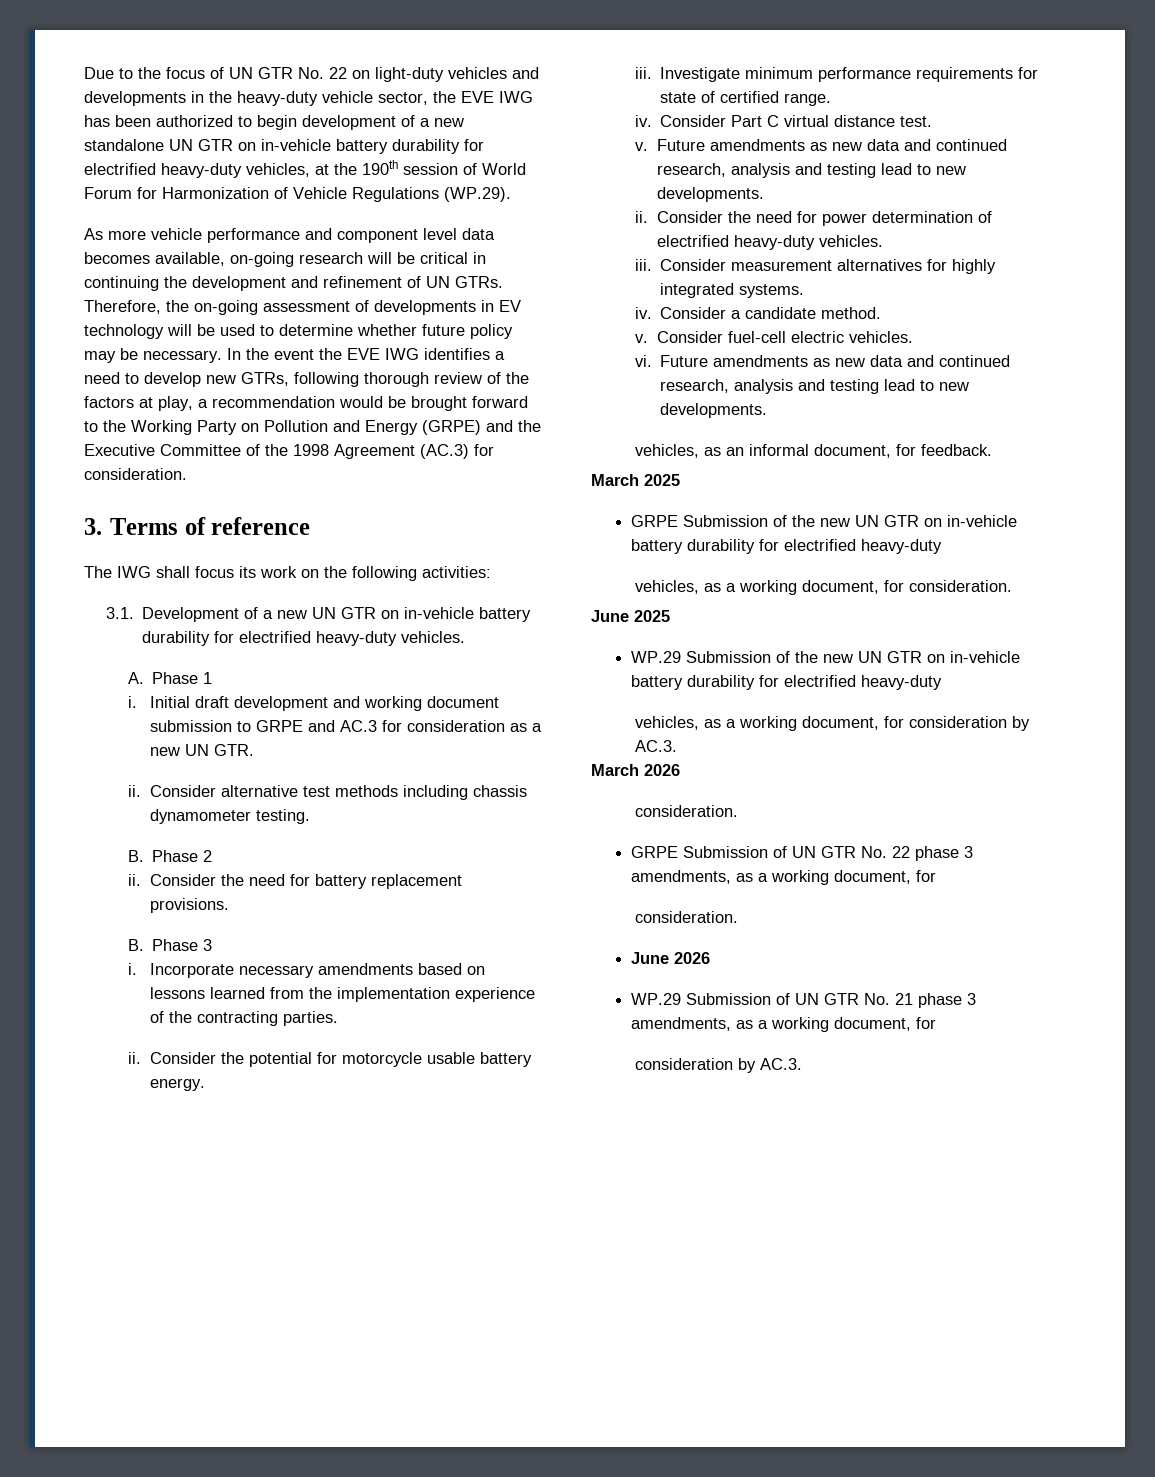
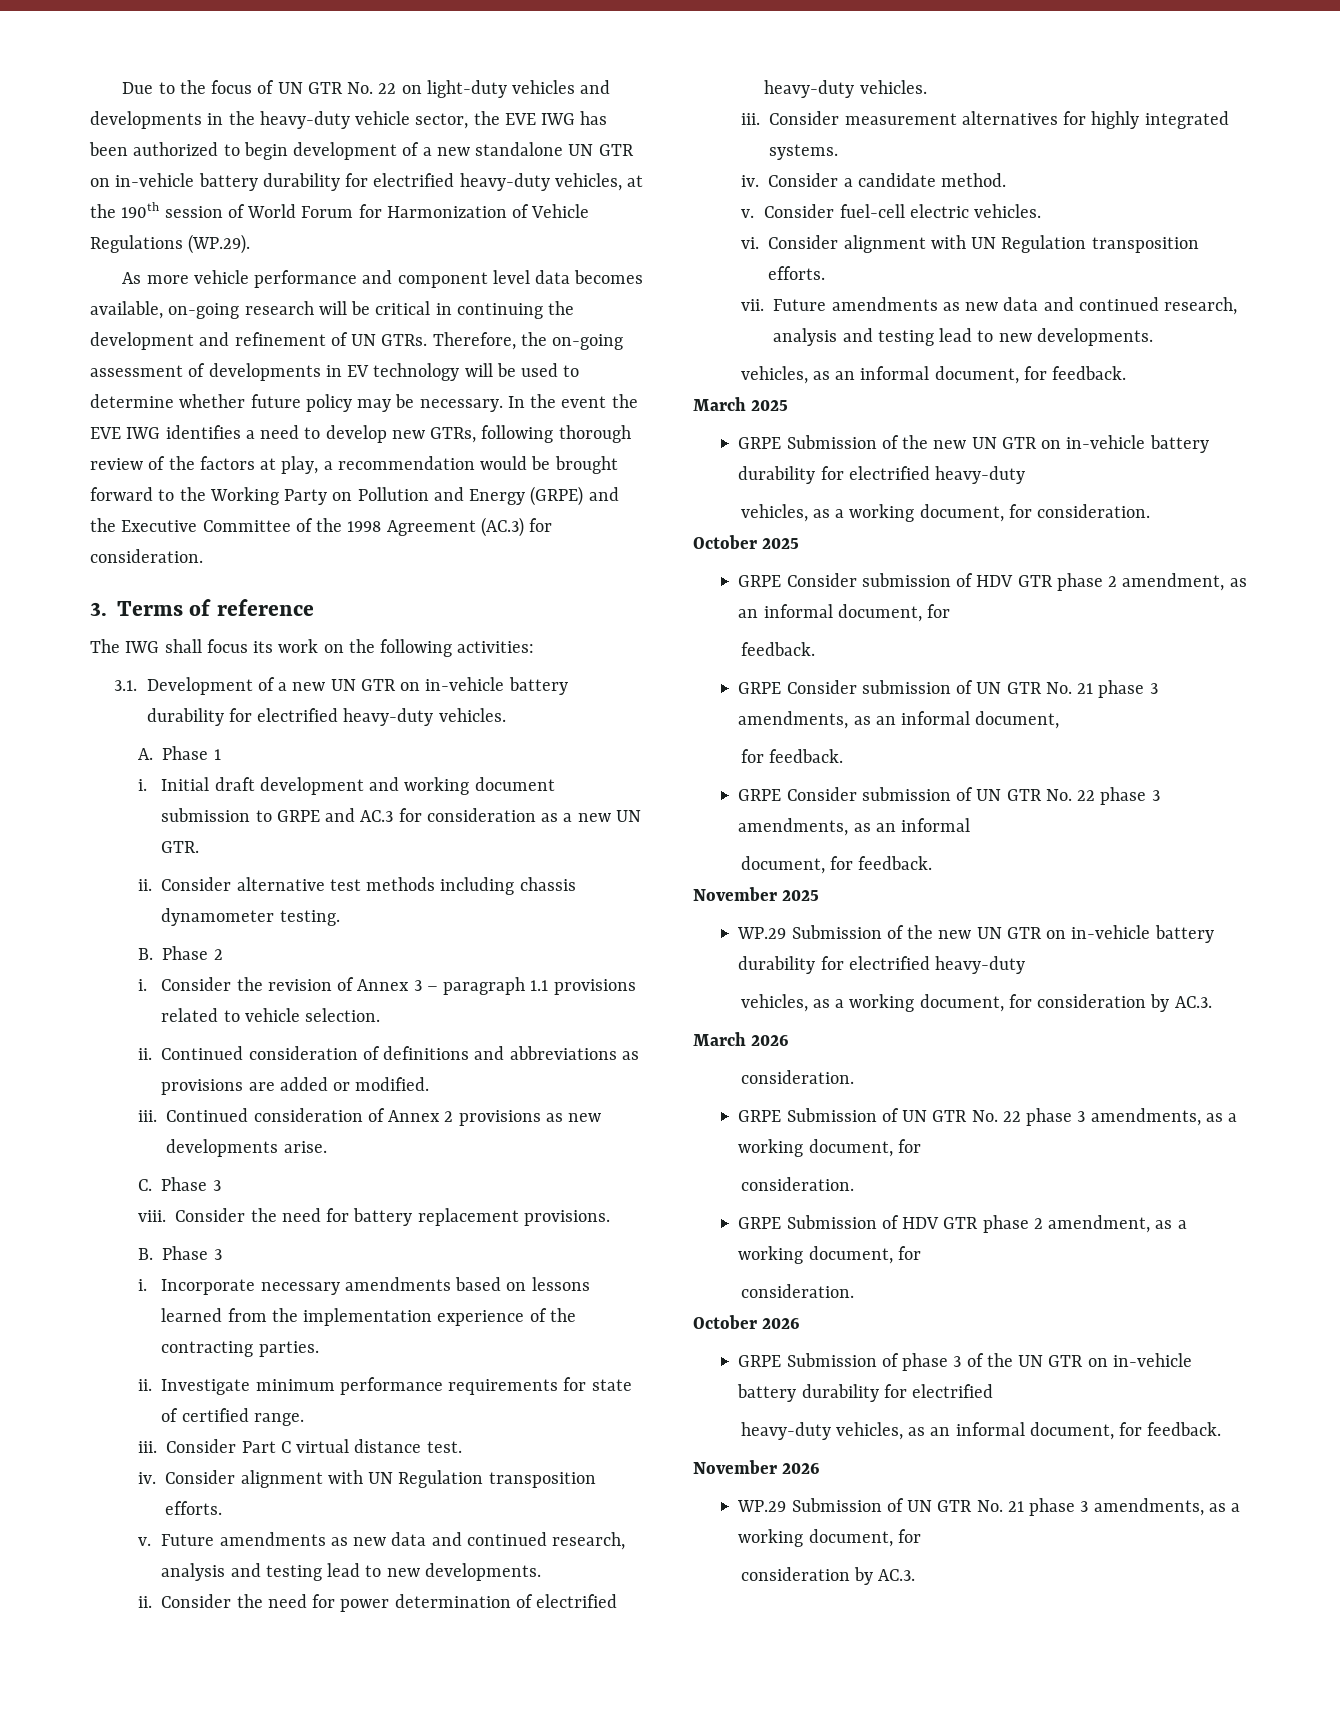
[128,874,245,886] ii. Consider the -> [137,977,636,995] [161,1008,381,1022] [137,1046,639,1060] [161,1077,430,1095] [137,1108,602,1126] [166,1139,327,1157] [137,1177,221,1191] [137,1208,277,1222] i. Consider the revision of Annex 3 – paragraph 1.1 provisions related to vehicle selection. // ii. Continued consideration of definitions and abbreviations as provisions are added or modified. // iii. Continued consideration of Annex 2 provisions as new developments arise. // C. Phase 3 // viii. Consider the
[150,1052,533,1067] [150,1078,206,1091] [635,67,653,79] Consider the potential for motorcycle usable battery energy. // iii. -> (152, 1385) none
[635,115,653,127] iv. -> [137,1441,157,1453] iii.
(933, 121) none -> [137,1470,596,1488] [165,1501,223,1515] // iv. Consider alignment with UN Regulation transposition efforts.
(653, 361) none -> [768,235,1199,253] [768,266,826,280] [740,299,764,311] Consider alignment with UN Regulation transposition efforts. // vii.
[591,610,629,622] June -> [693,535,800,549] [738,573,1247,591] [738,604,951,622] [740,642,815,656] [738,680,1158,698] [738,711,1060,729] [740,749,843,763] [738,787,1160,805] [738,818,971,836] [740,856,933,874] [693,887,777,901] October 2025 // GRPE Consider submission of HDV GTR phase 2 amendment, as an informal document, for // feedback. // GRPE Consider submission of UN GTR No. 21 phase 3 amendments, as an informal document, // for feedback. // GRPE Consider submission of UN GTR No. 22 phase 3 amendments, as an informal // document, for feedback. // November
[631,952,670,964] June -> [738,1215,1187,1233] [738,1246,921,1264] [740,1284,854,1298] [693,1315,801,1329] [738,1353,1192,1371] [737,1384,994,1402] [740,1422,1222,1440] [693,1460,777,1474] GRPE Submission of HDV GTR phase 2 amendment, as a working document, for // consideration. // October 2026 // GRPE Submission of phase 3 of the UN GTR on in-vehicle battery durability for electrified // heavy-duty vehicles, as an informal document, for feedback. // November

